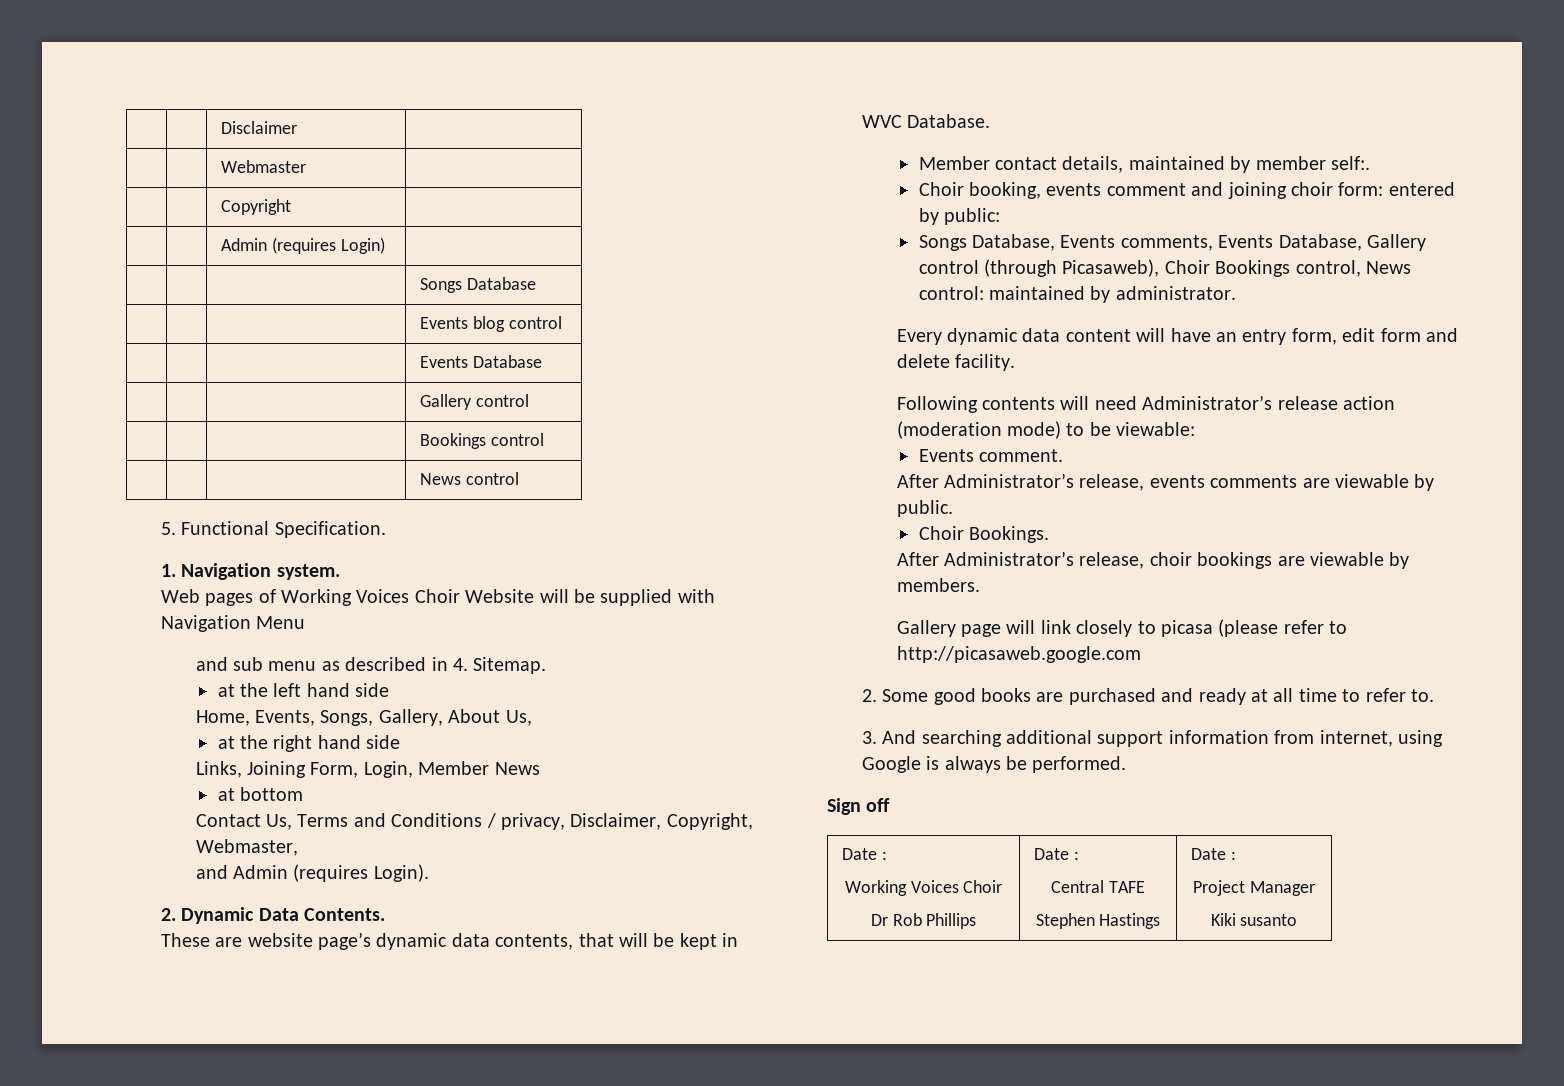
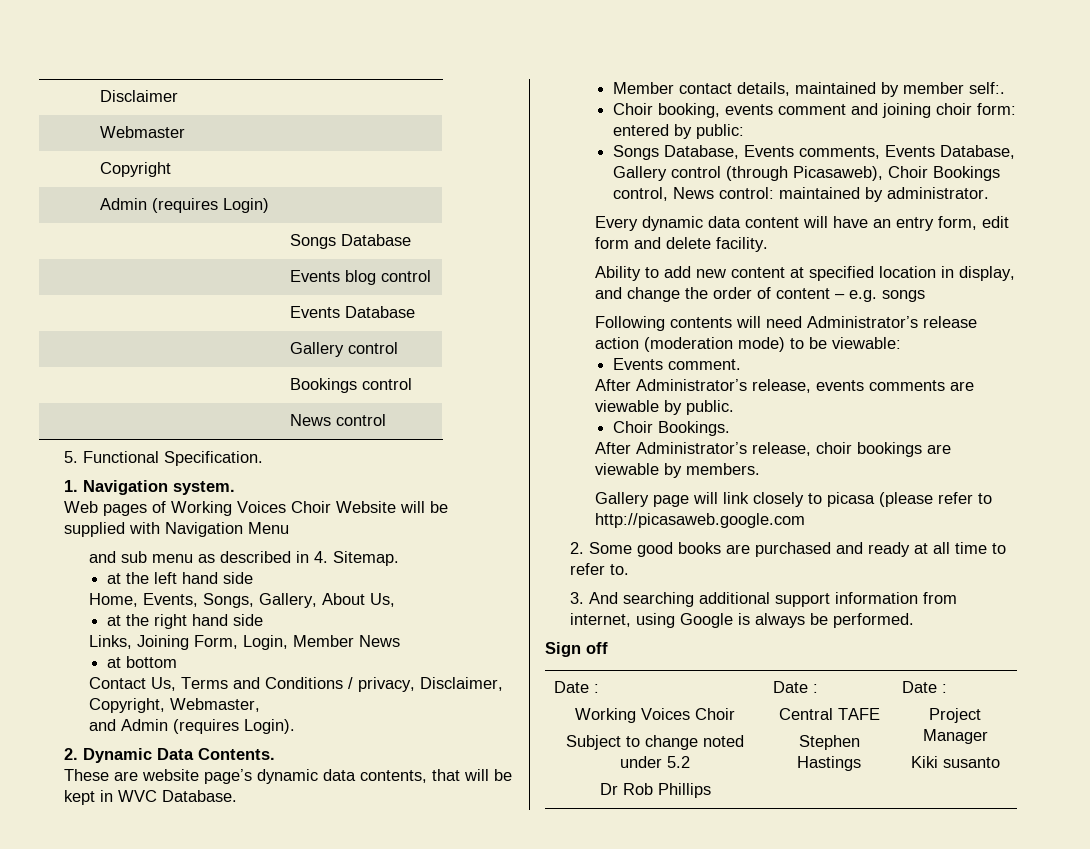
(1015, 362) none -> [594,266,1015,281] [594,287,925,302] // Ability to add new content at specified location in display, and change the order of content – e.g. songs
(1003, 886) none -> [566,735,744,750] [620,756,690,768] // Subject to change noted under 5.2

